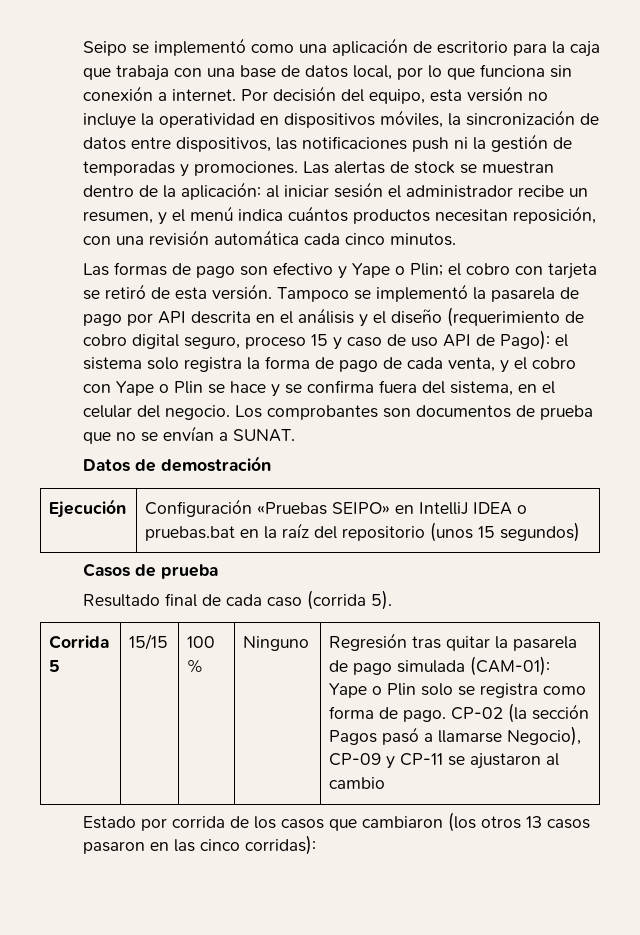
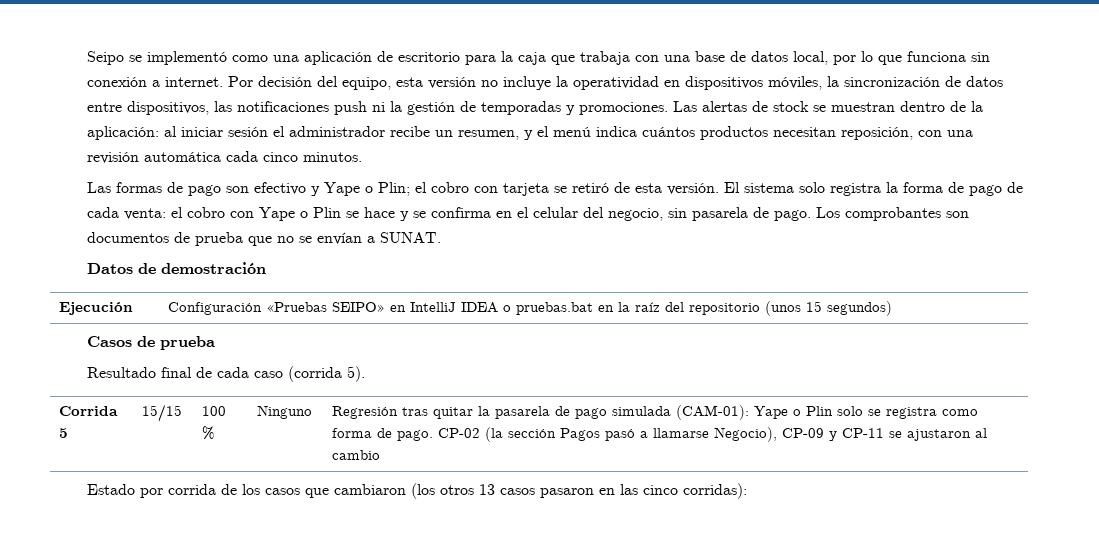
[276,284,579,302] [82,307,584,327] [82,330,568,350] Tampoco se implementó la pasarela de pago por API descrita en el análisis y el diseño (requerimiento de cobro digital seguro, proceso 15 y caso de uso API de Pago): el -> [724,182,741,193] El
[447,357,509,373] venta, y -> [124,208,167,220] venta:
[378,380,513,396] fuera del sistema, -> (492, 212) none
[164,405,230,420] negocio. -> [608,207,812,221] negocio, sin pasarela de pago.

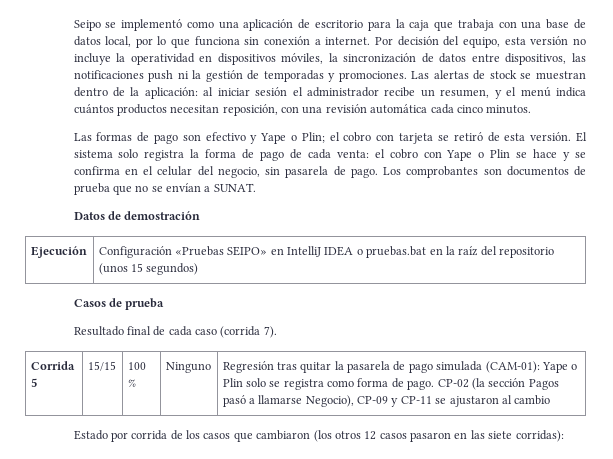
[347,366,366,382] 5). -> [263,326,277,338] 7).
[479,484,496,495] 13 -> [364,431,377,440] 12
[643,485,679,495] cinco -> [488,431,513,439] siete

